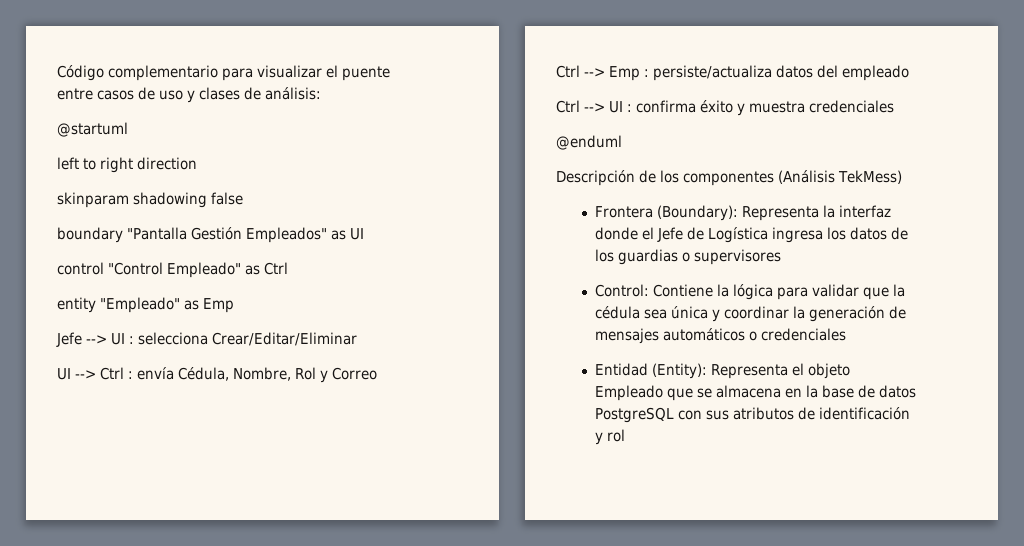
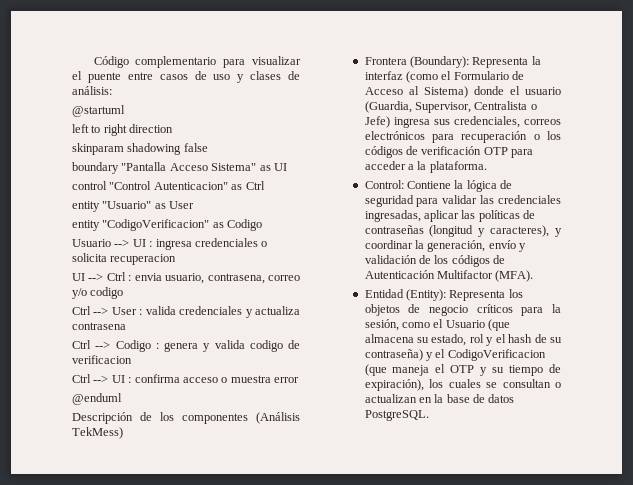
[191,227,327,243] Gestión Empleados" -> [169,163,257,171] Acceso Sistema"
[167,262,241,278] Empleado" -> [153,182,228,190] Autenticacion"
[100,297,234,313] [56,332,357,347] [57,367,377,383] [556,65,909,81] "Empleado" as Emp // Jefe --> UI : selecciona Crear/Editar/Eliminar // UI --> Ctrl : envía Cédula, Nombre, Rol y Correo // Ctrl --> Emp : persiste/actualiza datos del empleado -> [102,201,195,209] [72,219,263,231] [72,238,268,250] [72,253,177,265] [72,272,300,284] [72,287,124,299] [72,306,300,318] [72,322,126,330] [72,340,300,352] [72,355,132,364] "Usuario" as User // entity "CodigoVerificacion" as Codigo // Usuario --> UI : ingresa credenciales o solicita recuperacion // UI --> Ctrl : envia usuario, contrasena, correo y/o codigo // Ctrl --> User : valida credenciales y actualiza contrasena // Ctrl --> Codigo : genera y valida codigo de verificacion
[700,100,894,116] éxito y muestra credenciales -> [182,375,299,383] acceso o muestra error
[594,227,908,243] [594,249,781,265] [594,284,905,300] [594,306,906,322] [594,328,846,344] [594,363,850,379] [594,385,781,401] donde el Jefe de Logística ingresa los datos de los guardias o supervisores // Control: Contiene la lógica para validar que la cédula sea única y coordinar la generación de mensajes automáticos o credenciales // Entidad (Entity): Representa el objeto Empleado que se almacena -> [405,71,525,83] [364,86,561,98] [364,101,537,113] [364,116,561,128] [364,131,561,143] [364,146,534,158] [364,161,487,173] [364,180,513,192] [364,195,561,207] [364,210,536,222] [364,225,562,237] [364,240,527,252] [364,255,506,267] [364,270,534,282] [364,289,523,301] [364,304,561,316] [364,319,511,331] [364,334,562,346] [364,349,546,361] [364,364,561,376] [364,379,561,391] [364,394,417,403] (como el Formulario de Acceso al Sistema) donde el usuario (Guardia, Supervisor, Centralista o Jefe) ingresa sus credenciales, correos electrónicos para recuperación o los códigos de verificación OTP para acceder a la plataforma. // Control: Contiene la lógica de seguridad para validar las credenciales ingresadas, aplicar las políticas de contraseñas (longitud y caracteres), y coordinar la generación, envío y validación de los códigos de Autenticación Multifactor (MFA). // Entidad (Entity): Representa los objetos de negocio críticos para la sesión, como el Usuario (que almacena su estado, rol y el hash de su contraseña) y el CodigoVerificacion (que maneja el OTP y su tiempo de expiración), los cuales se consultan o actualizan
[594,407,910,423] [594,429,625,445] PostgreSQL con sus atributos de identificación y rol -> [364,410,429,421] PostgreSQL.

